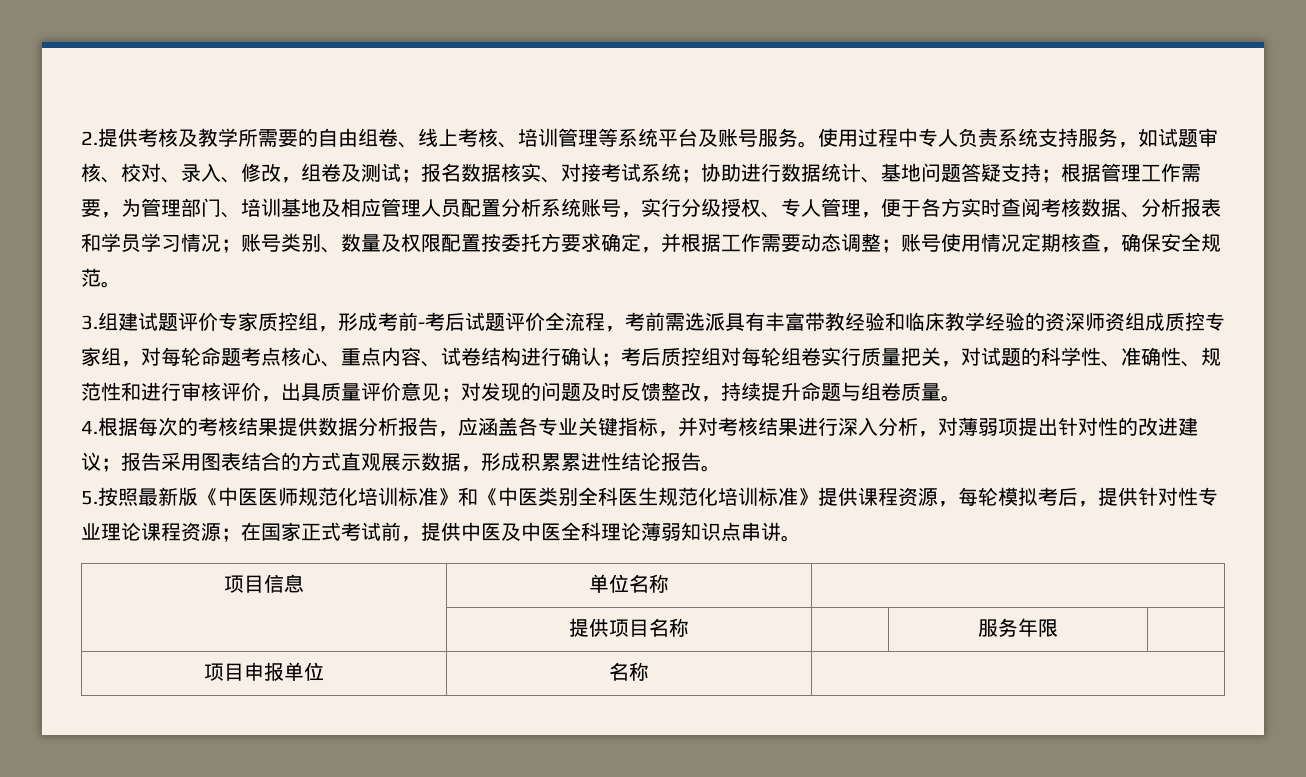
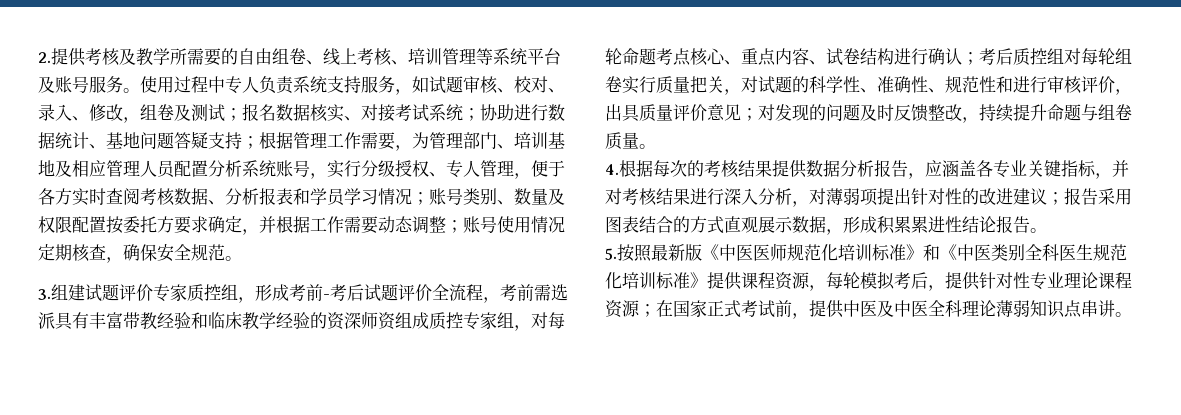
[224,574,304,593] [589,574,669,593] [569,618,689,637] [978,618,1058,637] [204,662,324,681] [609,662,649,681] // 项目信息 | 单位名称 | // | 提供项目名称 | | 服务年限 | // 项目申报单位 | 名称 | -> (1132, 314) none

